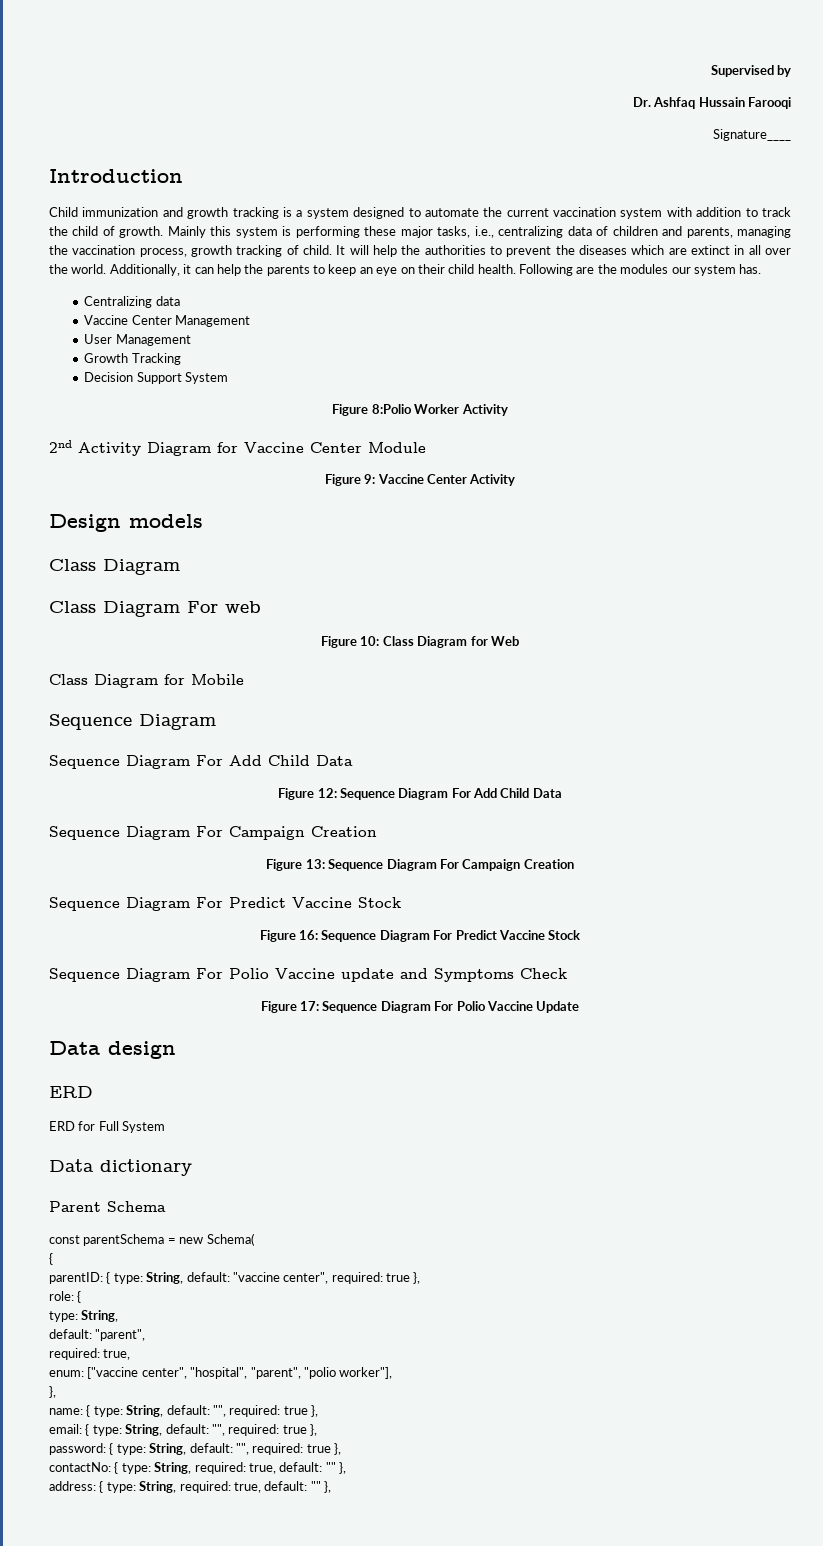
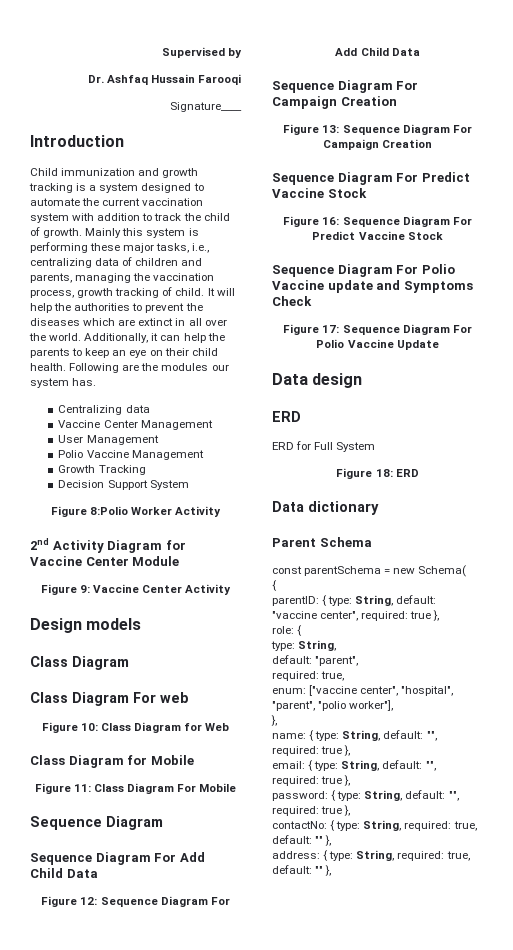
(191, 340) none -> [58,450,204,460] // Polio Vaccine Management
(244, 679) none -> [34,783,237,794] // Figure 11: Class Diagram For Mobile
(166, 1127) none -> [336,468,419,479] // Figure 18: ERD

